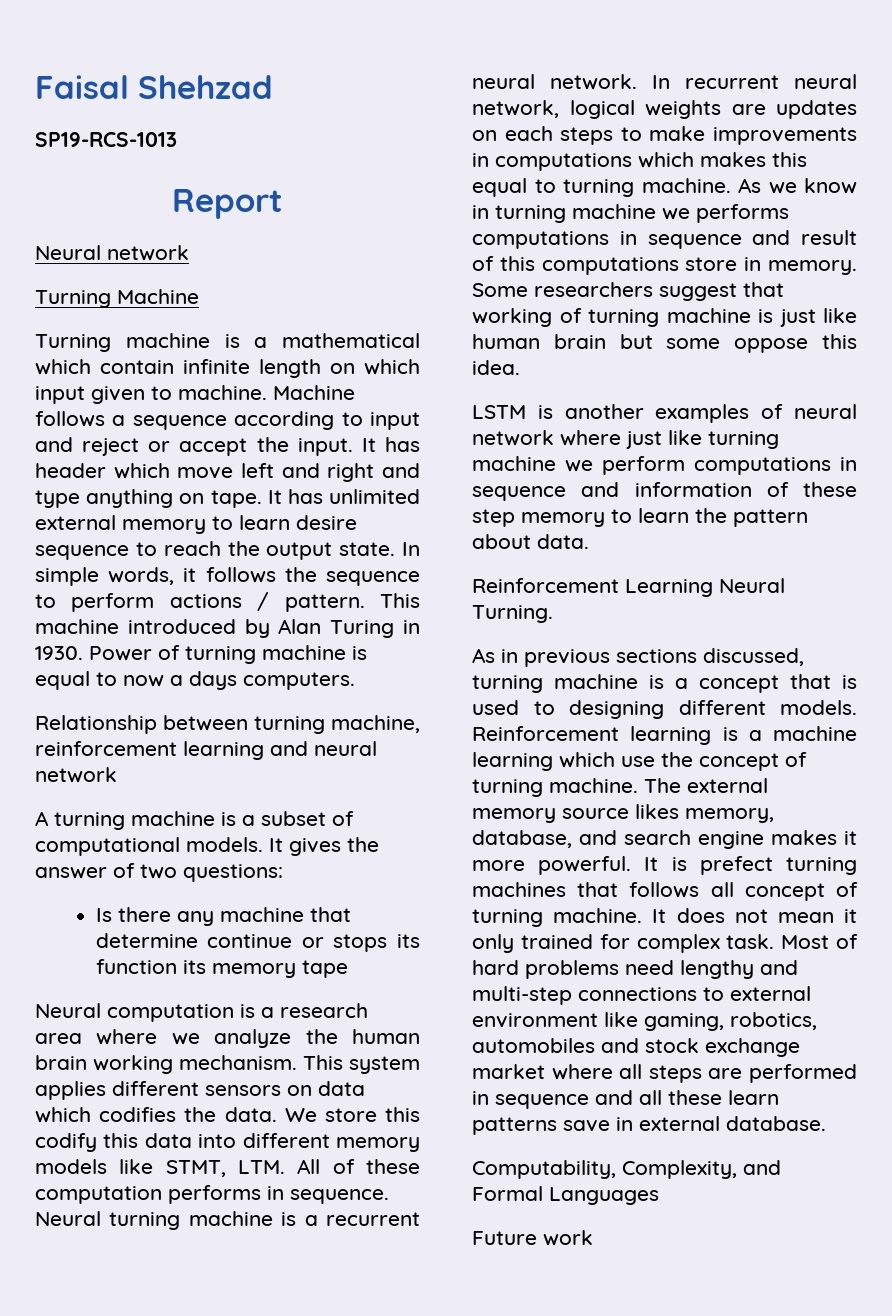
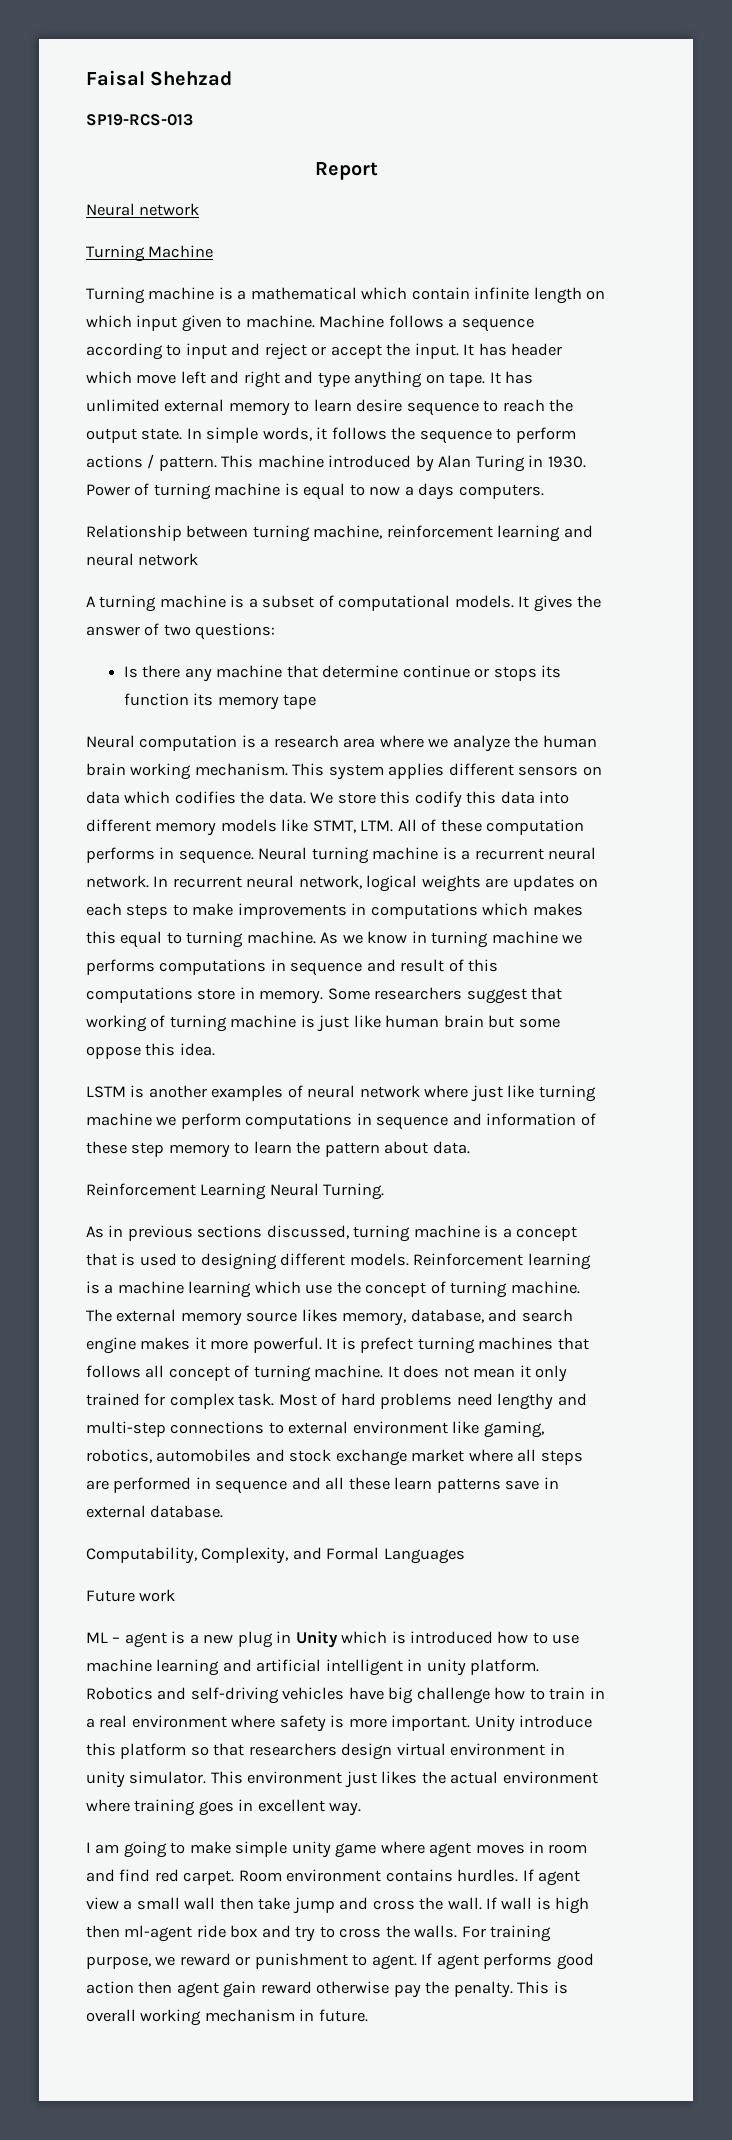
[35,132,177,147] SP19-RCS-1013 -> [86,114,193,126] SP19-RCS-013
(593, 1238) none -> [86,1631,580,1648] [86,1659,540,1676] [86,1687,605,1704] [86,1715,593,1732] [86,1743,565,1760] [86,1771,598,1788] [86,1799,362,1816] [86,1841,588,1858] [86,1869,581,1886] [86,1897,590,1914] [86,1925,552,1942] [86,1953,594,1970] [86,1981,568,1998] [86,2009,368,2026] // ML – agent is a new plug in Unity which is introduced how to use machine learning and artificial intelligent in unity platform. Robotics and self-driving vehicles have big challenge how to train in a real environment where safety is more important. Unity introduce this platform so that researchers design virtual environment in unity simulator. This environment just likes the actual environment where training goes in excellent way. // I am going to make simple unity game where agent moves in room and find red carpet. Room environment contains hurdles. If agent view a small wall then take jump and cross the wall. If wall is high then ml-agent ride box and try to cross the walls. For training purpose, we reward or punishment to agent. If agent performs good action then agent gain reward otherwise pay the penalty. This is overall working mechanism in future.

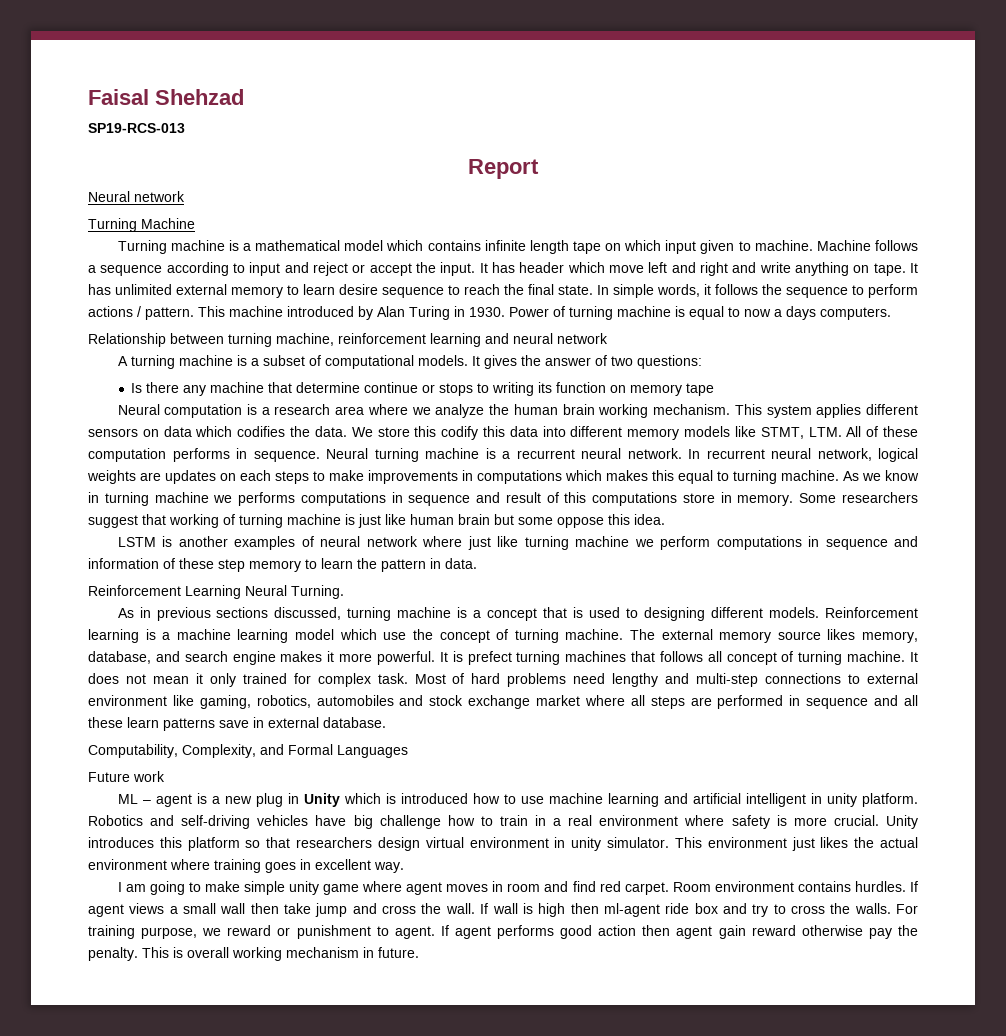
[361,287,470,300] which contain -> [344,240,481,251] model which contains
(582, 295) none -> [572,241,601,254] tape
[317,372,350,388] type -> [759,262,791,273] write
[86,428,137,443] output -> [528,284,554,295] final
(537, 673) none -> [477,382,535,396] to writing
[193,693,214,706] its -> [610,385,627,393] on
[384,1141,429,1154] about -> [430,558,441,569] in
(252, 1289) none -> [295,629,335,640] model
[391,1715,593,1732] important. Unity introduce -> [833,815,918,829] [88,837,154,848] crucial. Unity introduces
[86,1897,119,1910] view -> [129,903,165,914] views

